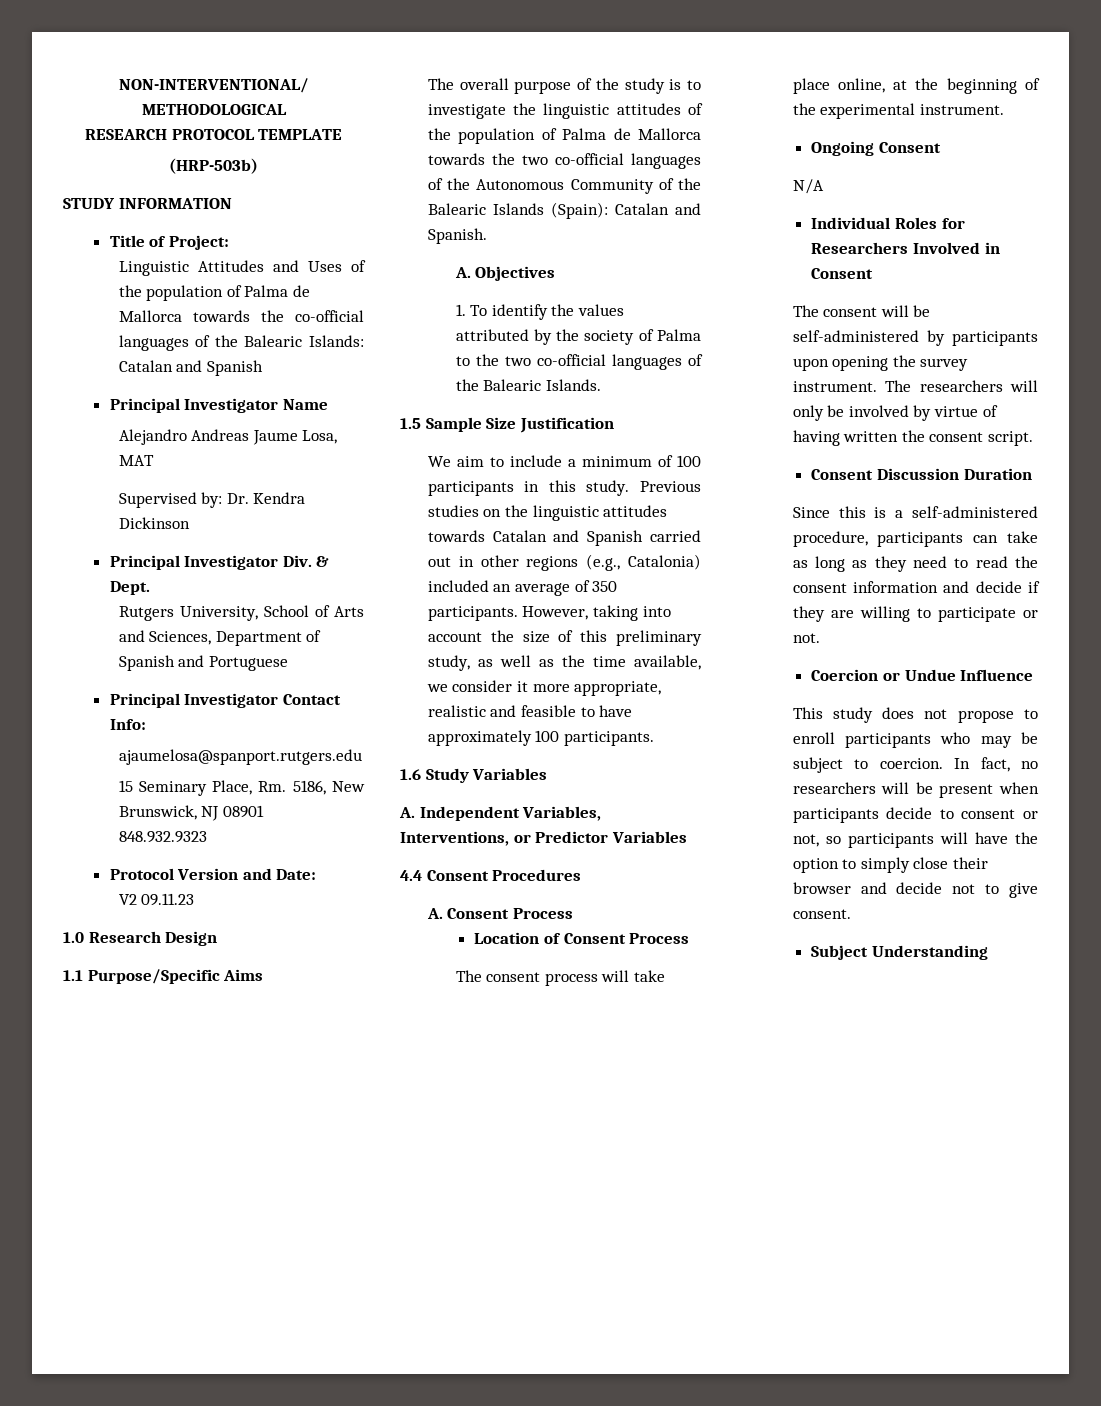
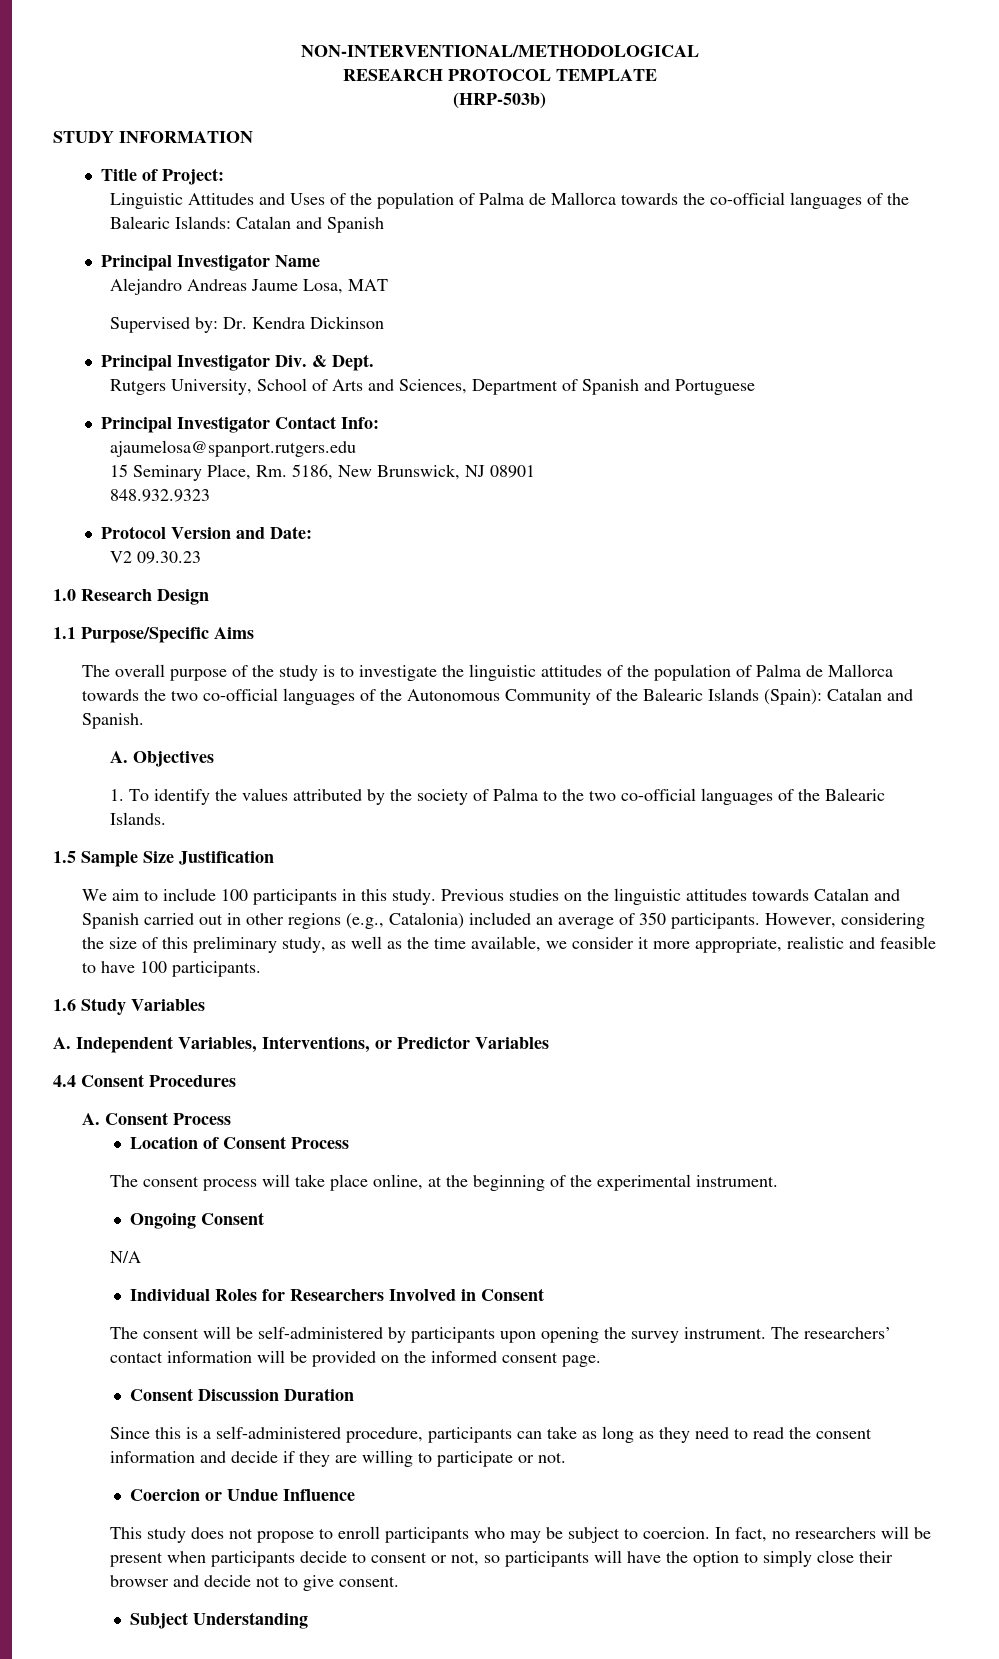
[141,893,195,906] 09.11.23 -> [137,551,202,564] 09.30.23
[567,455,673,467] a minimum of -> (216, 894) none
[593,605,671,621] [427,632,482,642] taking into account -> [840,913,925,929] considering
[427,730,532,746] approximately -> (135, 967) none
[919,380,1038,392] [792,405,998,421] [792,430,1034,446] researchers will only be involved by virtue of having written the consent script. -> [804,1327,892,1339] [110,1350,602,1367] researchers’ contact information will be provided on the informed consent page.

